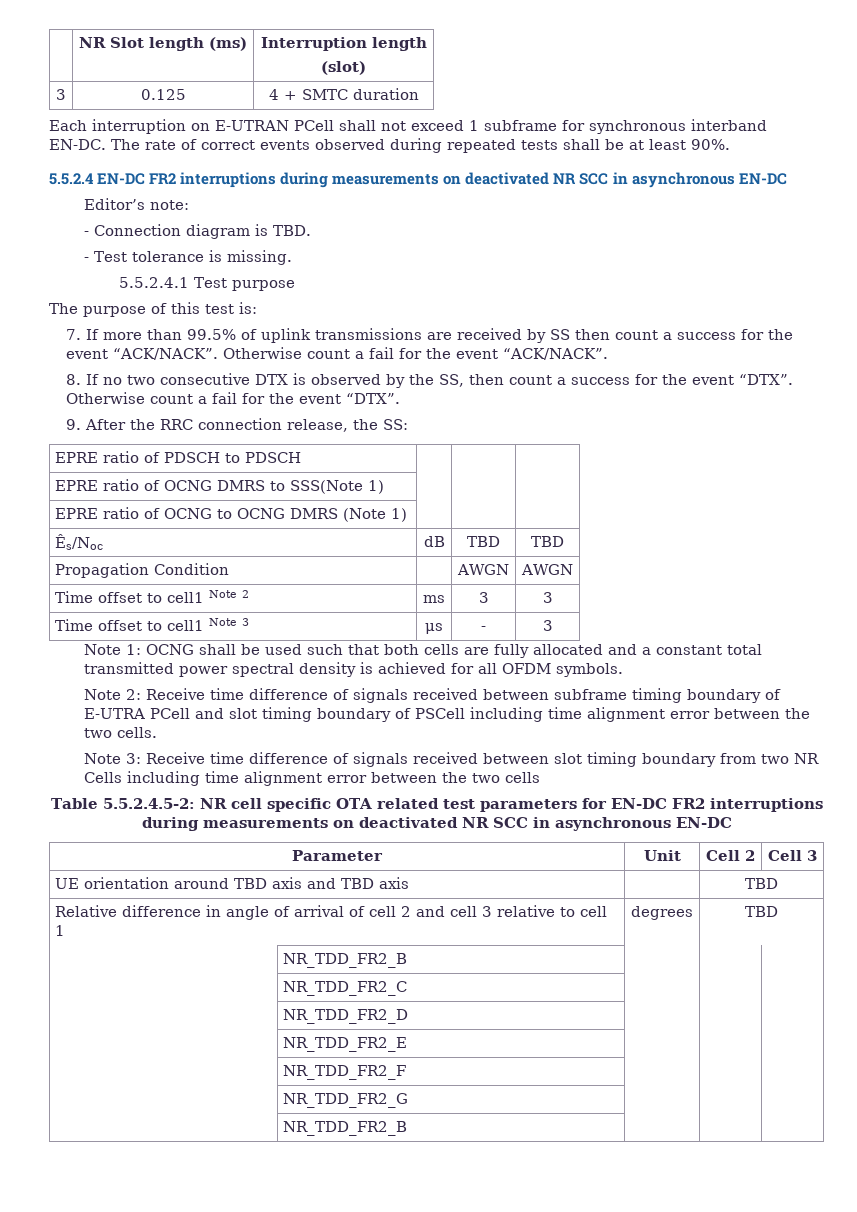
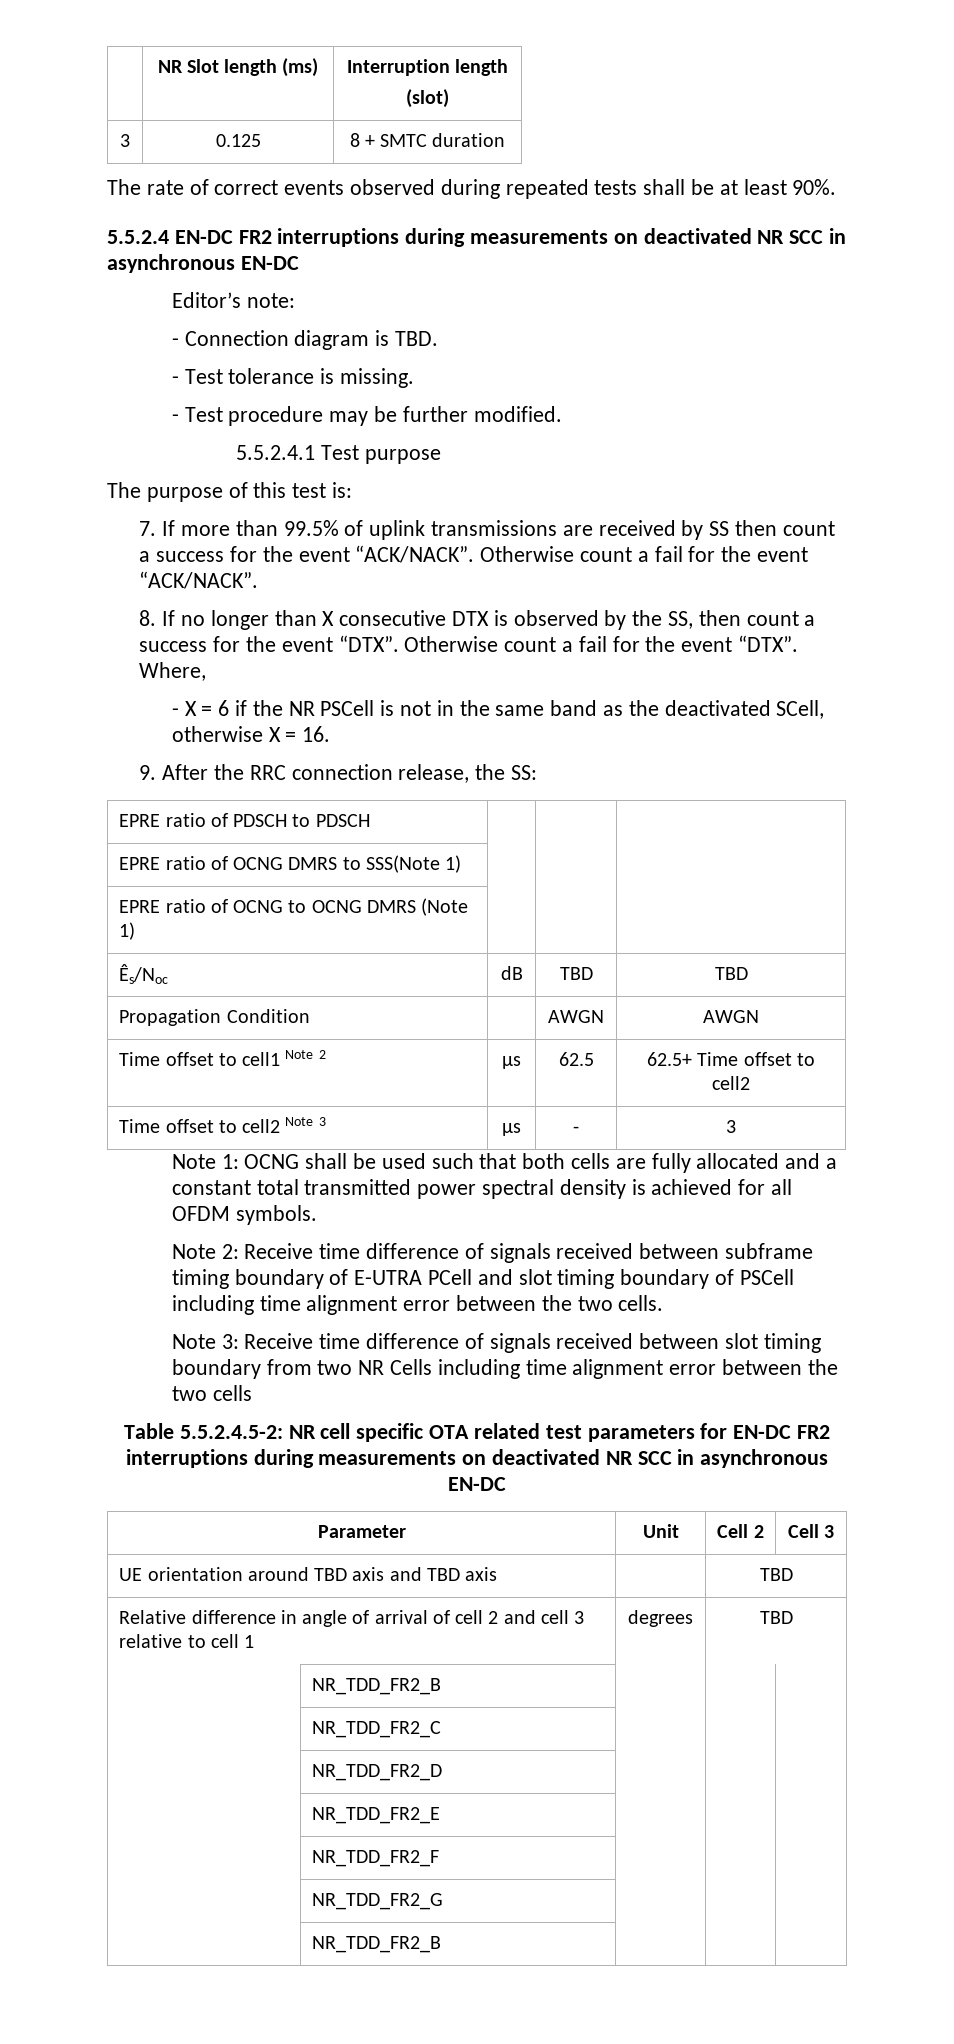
[268,89,279,100] 4 -> [349,133,360,147] 8
[49,119,767,134] [49,139,106,150] Each interruption on E-UTRAN PCell shall not exceed 1 subframe for synchronous interband EN-DC. -> (506, 140) none
(292, 257) none -> [171,406,562,426] // - Test procedure may be further modified.
[127,375,156,385] two -> [210,610,335,630] longer than X
(401, 398) none -> [139,662,207,681] [171,700,825,719] [171,726,331,742] Where, // - X = 6 if the NR PSCell is not in the same band as the deactivated SCell, otherwise X = 16.
[423,595,445,603] [478,592,489,603] [542,592,553,603] [55,619,205,631] ms | 3 | 3 // Time offset to cell1 -> [502,1056,521,1069] [558,1052,594,1066] [647,1052,815,1066] [712,1076,750,1090] [119,1119,281,1133] μs | 62.5 | 62.5+ Time offset to cell2 // Time offset to cell2

